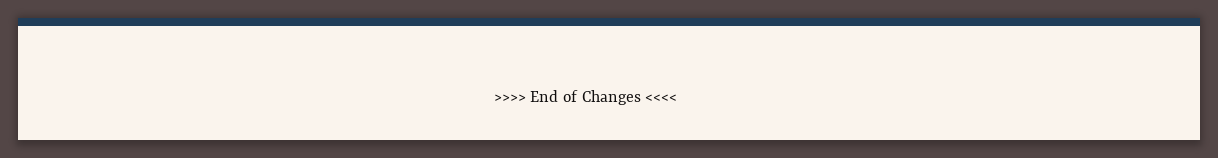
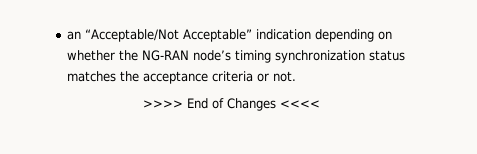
(493, 98) none -> [67,29,393,42] [67,50,406,63] [67,71,297,84] an “Acceptable/Not Acceptable” indication depending on whether the NG-RAN node’s timing synchronization status matches the acceptance criteria or not. //

